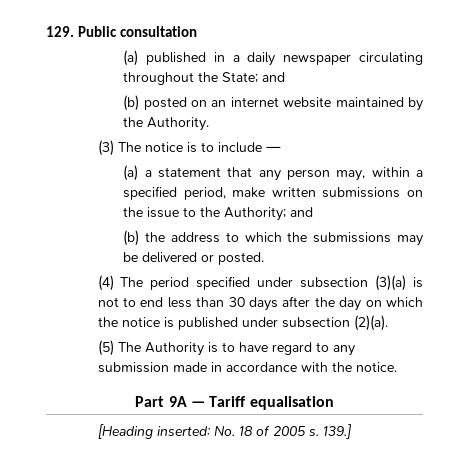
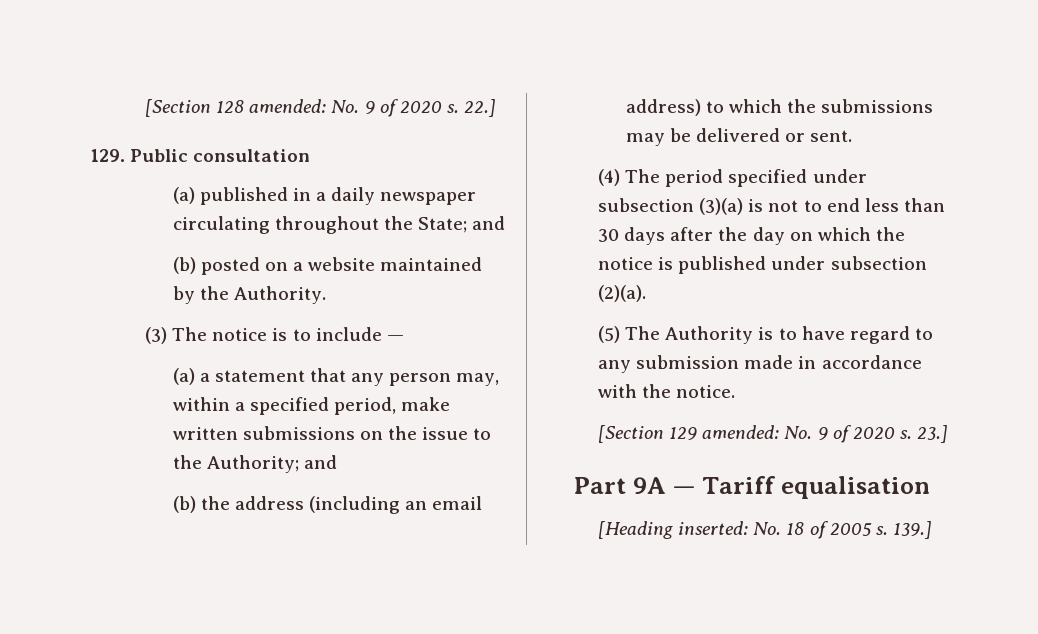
(46, 31) none -> [145,99,497,117] [Section 128 amended: No. 9 of 2020 s. 22.] //
[211,97,279,107] an internet -> [292,262,303,271] a
(220, 237) none -> [308,496,483,514] [625,99,701,116] (including an email address)
[218,252,265,265] posted. -> [810,130,853,142] sent.
(397, 367) none -> [598,425,949,443] // [Section 129 amended: No. 9 of 2020 s. 23.]

